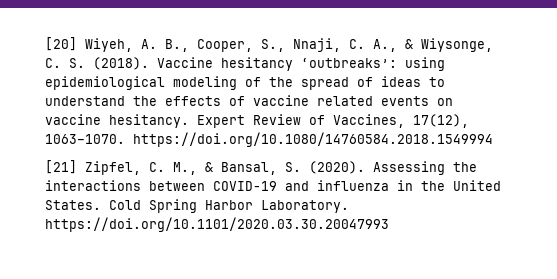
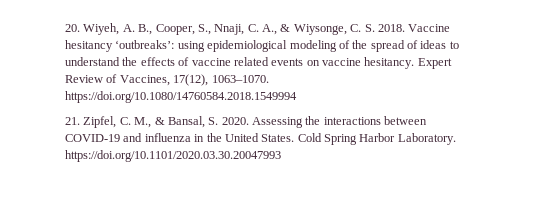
[45,37,77,51] [20] -> [65,24,80,32] 20.
[93,57,149,70] (2018). -> [377,24,405,32] 2018.
[45,160,77,174] [21] -> [65,117,80,125] 21.
[309,161,365,174] (2020). -> [221,117,249,125] 2020.

